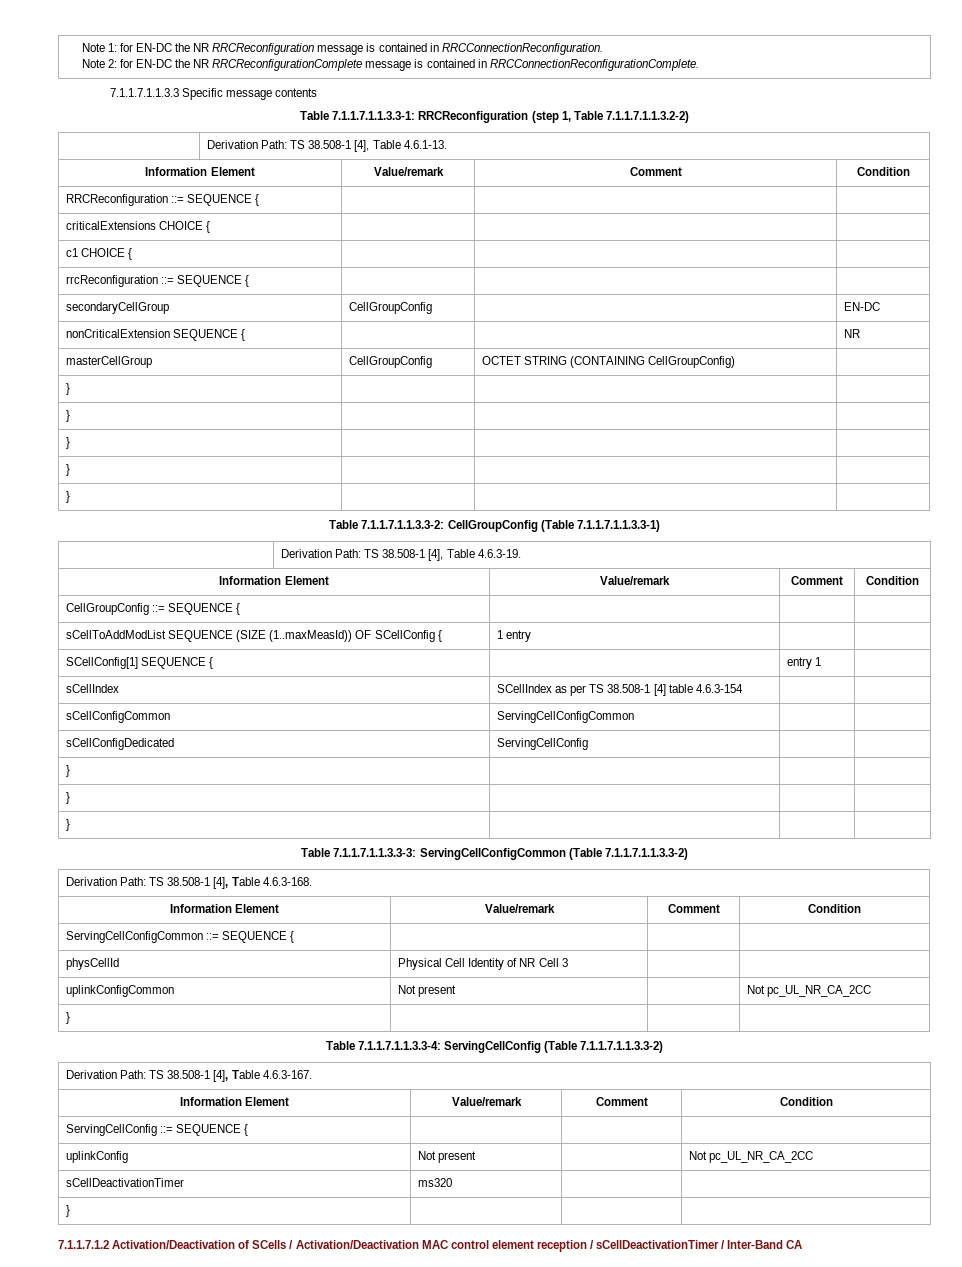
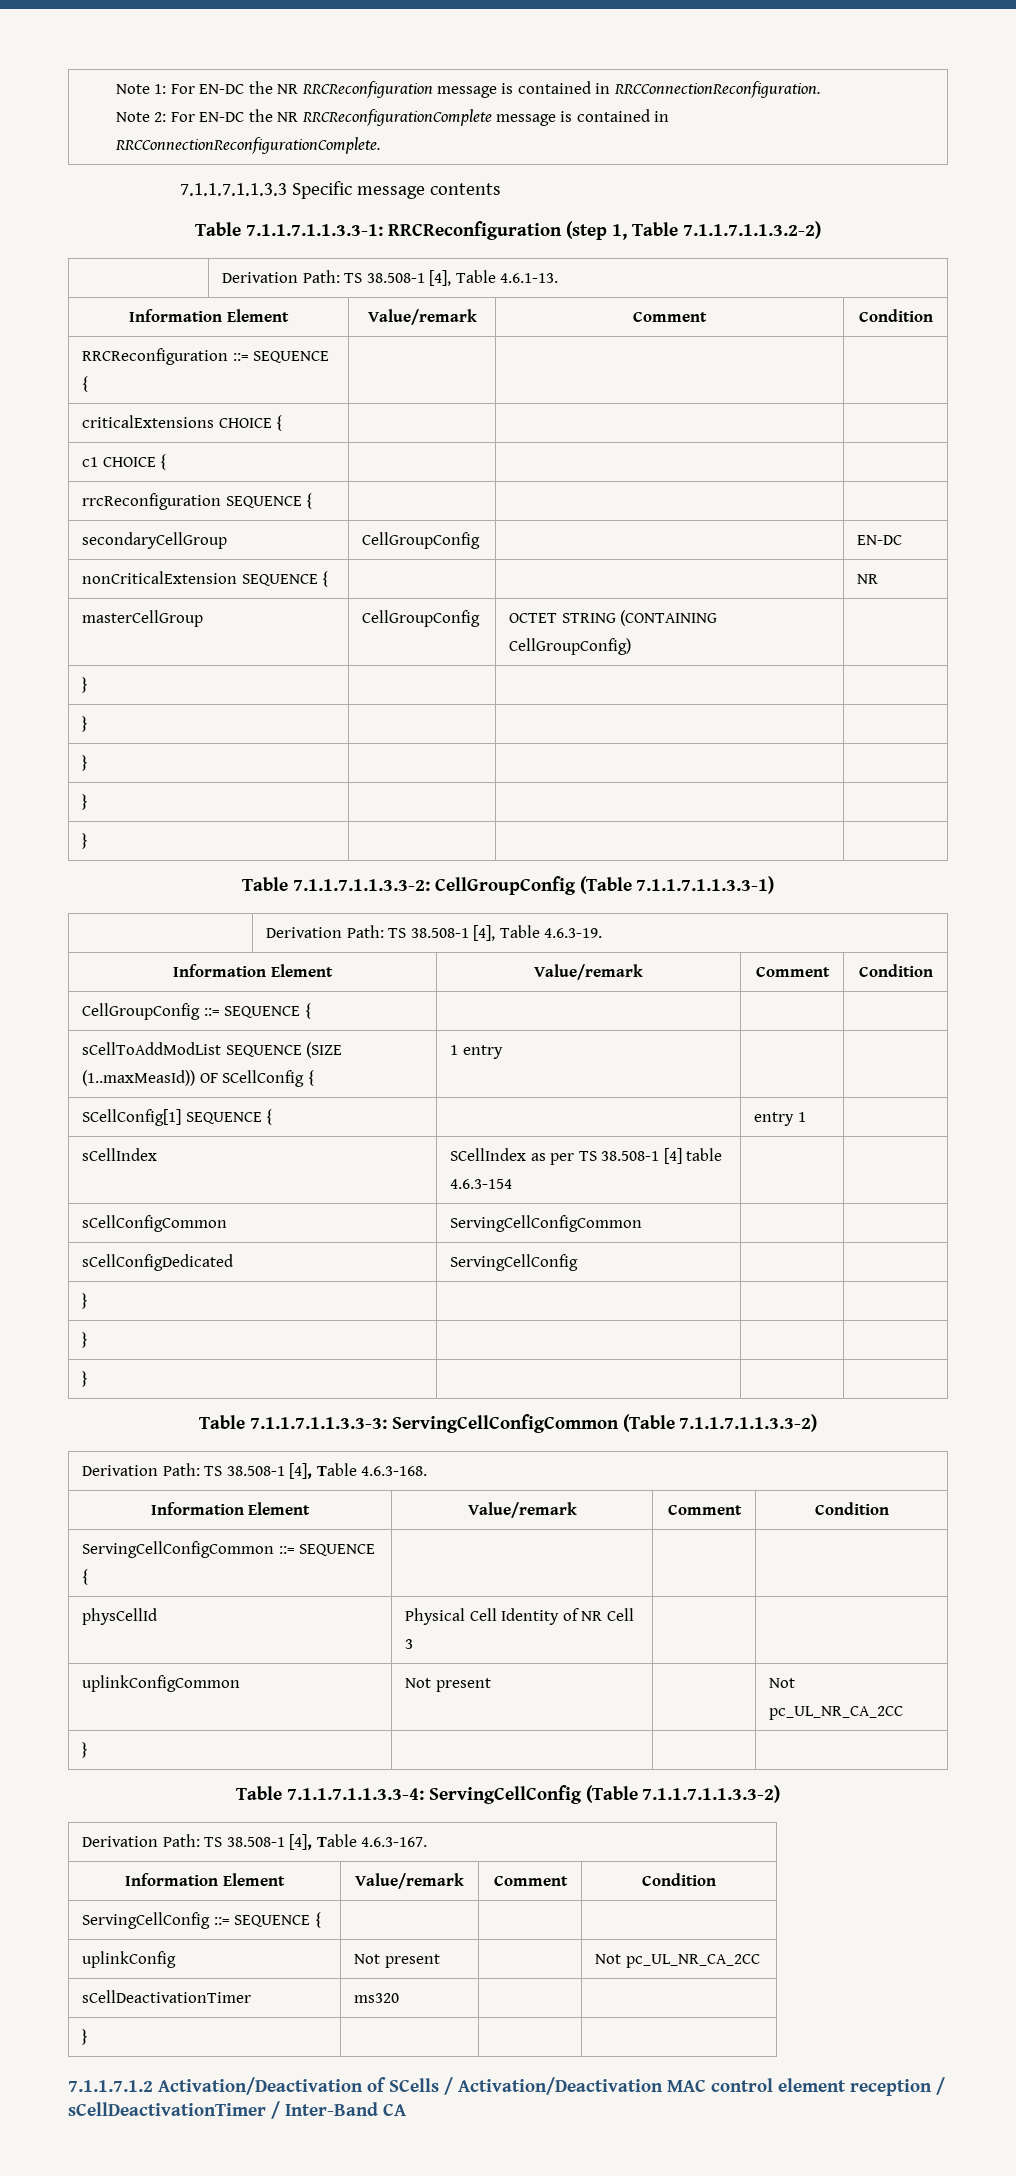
[119,43,133,52] for -> [170,84,195,94] For
[119,59,133,68] for -> [170,112,195,122] For
[161,277,175,284] ::= -> (222, 501) none

